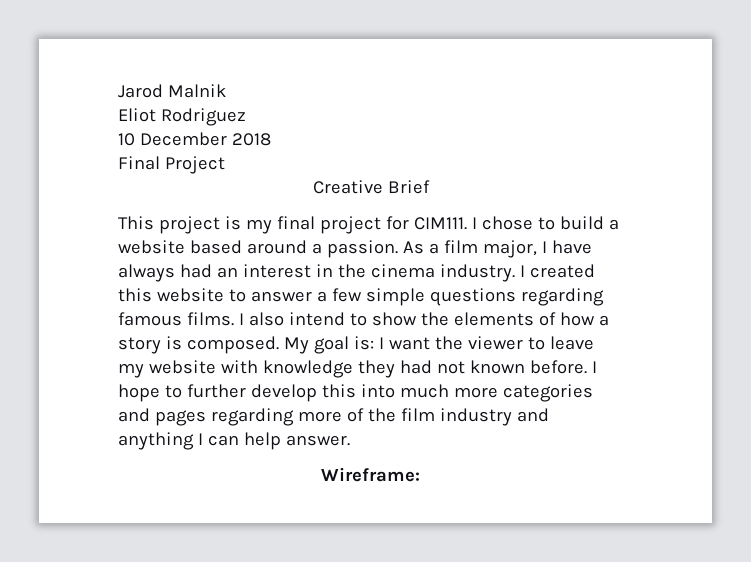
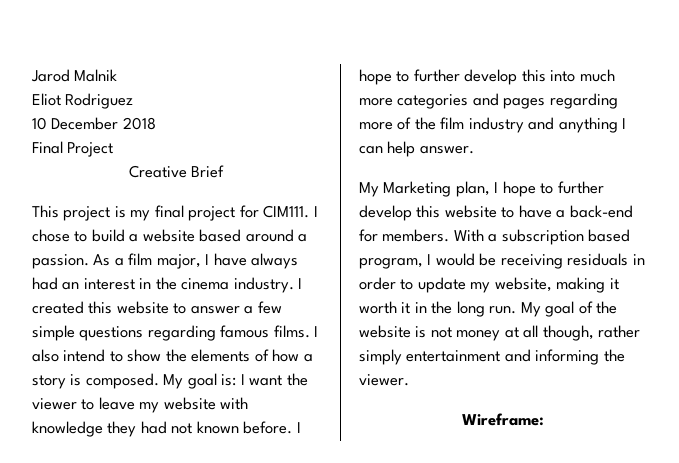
(350, 440) none -> [359,181,604,197] [359,205,633,221] [359,229,631,245] [359,253,645,269] [359,277,619,293] [359,301,618,317] [359,325,641,341] [359,349,625,365] [359,374,409,386] // My Marketing plan, I hope to further develop this website to have a back-end for members. With a subscription based program, I would be receiving residuals in order to update my website, making it worth it in the long run. My goal of the website is not money at all though, rather simply entertainment and informing the viewer.

